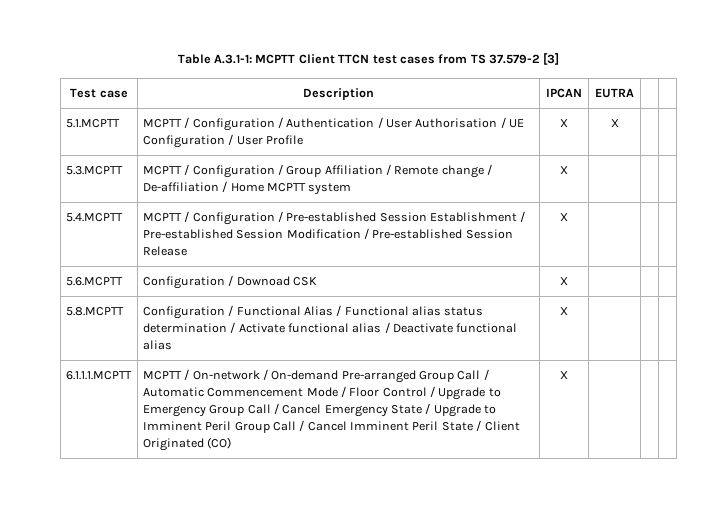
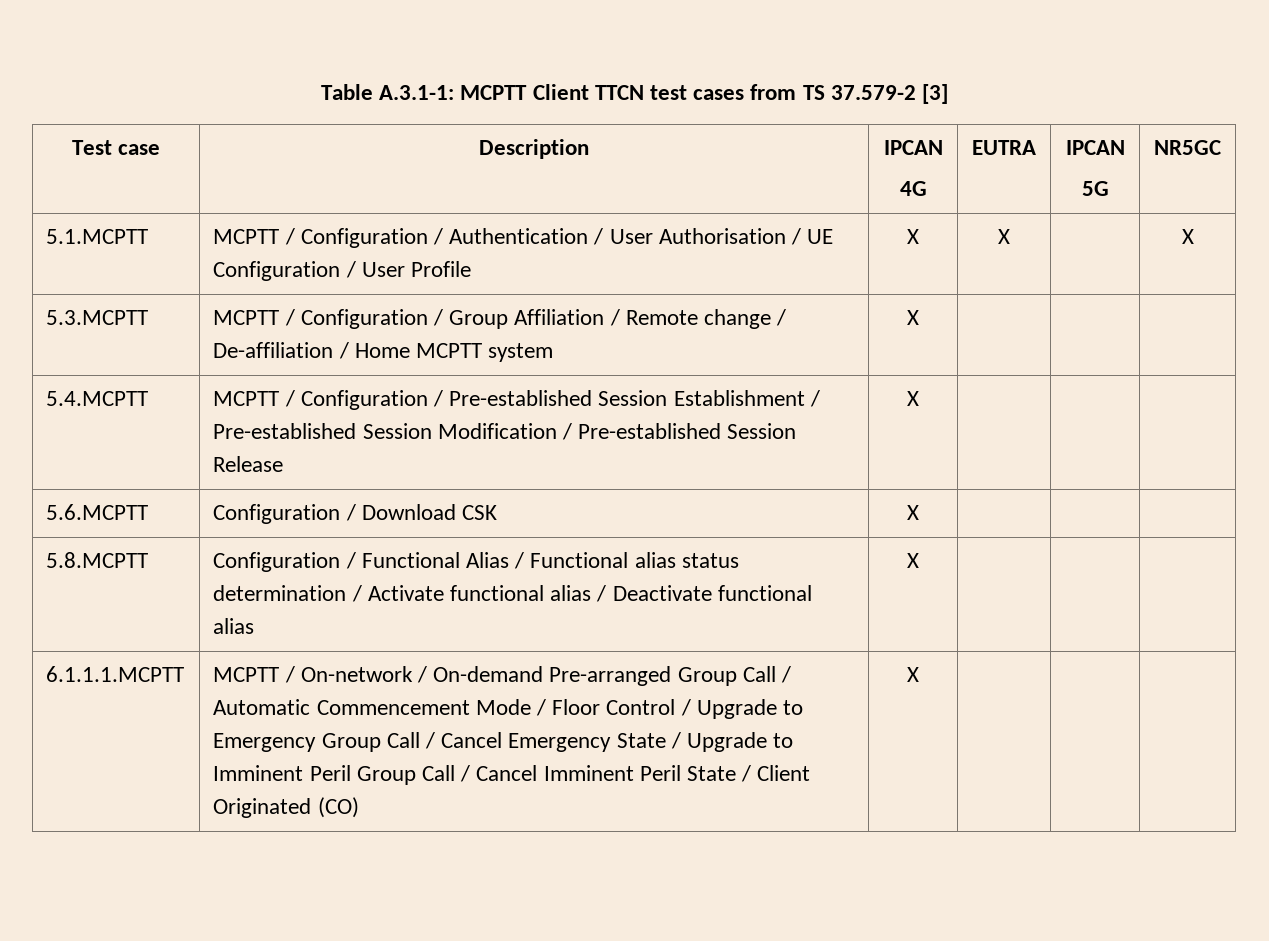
(582, 93) none -> [899,181,927,196] // 4G
(634, 93) | -> [1065,140,1125,155] [1081,181,1109,196] [1154,140,1221,155] IPCAN // 5G | NR5GC
(619, 123) none -> [1181,229,1194,244] X
[236,276,290,286] Downoad -> [361,504,456,520] Download

